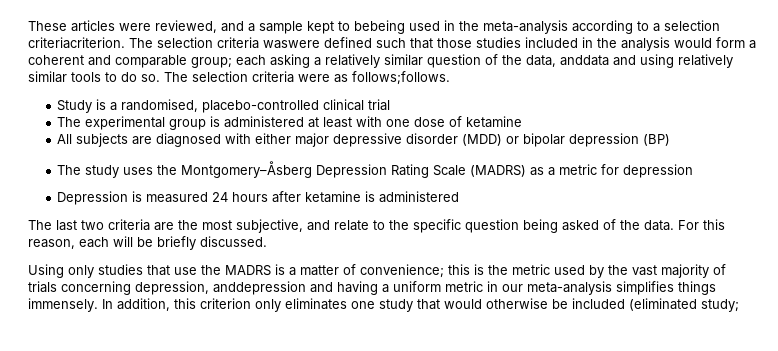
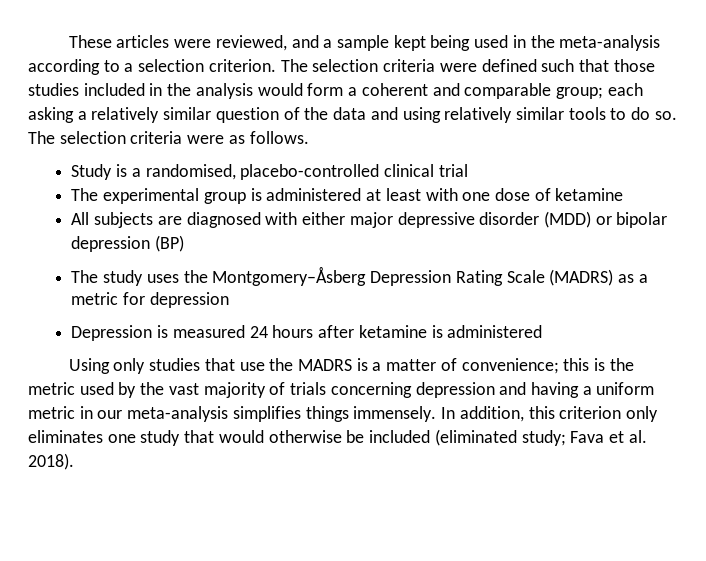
[338,20,405,34] to bebeing -> [430,35,471,51] being
[28,37,320,49] criteriacriterion. The selection criteria waswere -> [208,59,477,72] criterion. The selection criteria were
[526,55,609,67] data, anddata -> [333,107,367,120] data
[352,71,450,85] follows;follows. -> [249,131,309,144] follows.
[28,219,725,233] [28,236,267,250] // The last two criteria are the most subjective, and relate to the specific question being asked of the data. For this reason, each will be briefly discussed. -> (543, 331) none
[135,281,306,295] depression, anddepression -> [415,382,495,398] depression
(739, 305) none -> [570,430,647,443] [28,453,74,470] Fava et al. 2018).

